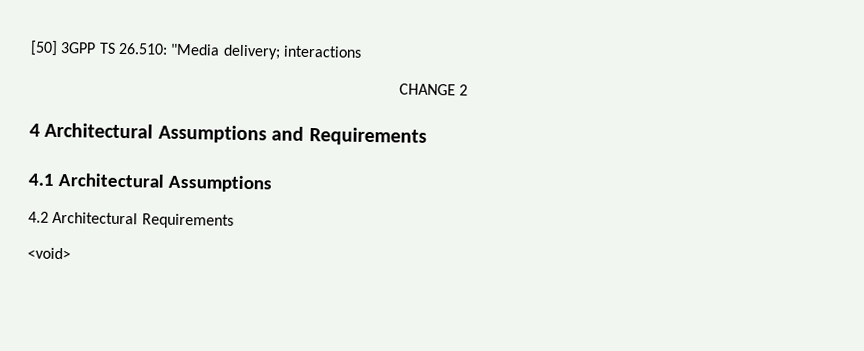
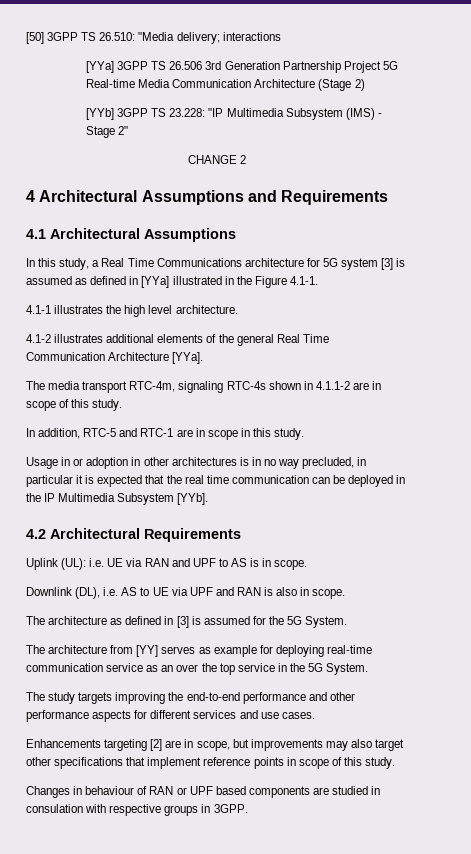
(362, 51) none -> [86,61,398,73] [86,79,365,91] [86,108,382,120] [86,126,129,138] // [YYa] 3GPP TS 26.506 3rd Generation Partnership Project 5G Real-time Media Communication Architecture (Stage 2) // [YYb] 3GPP TS 23.228: "IP Multimedia Subsystem (IMS) - Stage 2"
[28,211,234,229] [27,247,71,260] 4.2 Architectural Requirements // <void> -> [26,258,406,270] [26,276,318,288] [26,305,238,317] [26,334,329,346] [26,352,204,364] [26,381,382,393] [26,399,123,411] [26,428,305,440] [26,457,367,469] [26,475,406,487] [26,493,209,505] [26,528,241,542] [26,558,308,570] [26,587,346,599] [26,616,348,628] [26,645,372,657] [26,663,369,675] [26,692,355,704] [26,710,315,722] [26,739,405,751] [26,757,396,769] [26,786,381,798] [26,804,248,816] In this study, a Real Time Communications architecture for 5G system [3] is assumed as defined in [YYa] illustrated in the Figure 4.1-1. // 4.1-1 illustrates the high level architecture. // 4.1-2 illustrates additional elements of the general Real Time Communication Architecture [YYa]. // The media transport RTC-4m, signaling RTC-4s shown in 4.1.1-2 are in scope of this study. // In addition, RTC-5 and RTC-1 are in scope in this study. // Usage in or adoption in other architectures is in no way precluded, in particular it is expected that the real time communication can be deployed in the IP Multimedia Subsystem [YYb]. // 4.2 Architectural Requirements // Uplink (UL): i.e. UE via RAN and UPF to AS is in scope. // Downlink (DL), i.e. AS to UE via UPF and RAN is also in scope. // The architecture as defined in [3] is assumed for the 5G System. // The architecture from [YY] serves as example for deploying real-time communication service as an over the top service in the 5G System. // The study targets improving the end-to-end performance and other performance aspects for different services and use cases. // Enhancements targeting [2] are in scope, but improvements may also target other specifications that implement reference points in scope of this study. // Changes in behaviour of RAN or UPF based components are studied in consulation with respective groups in 3GPP.

